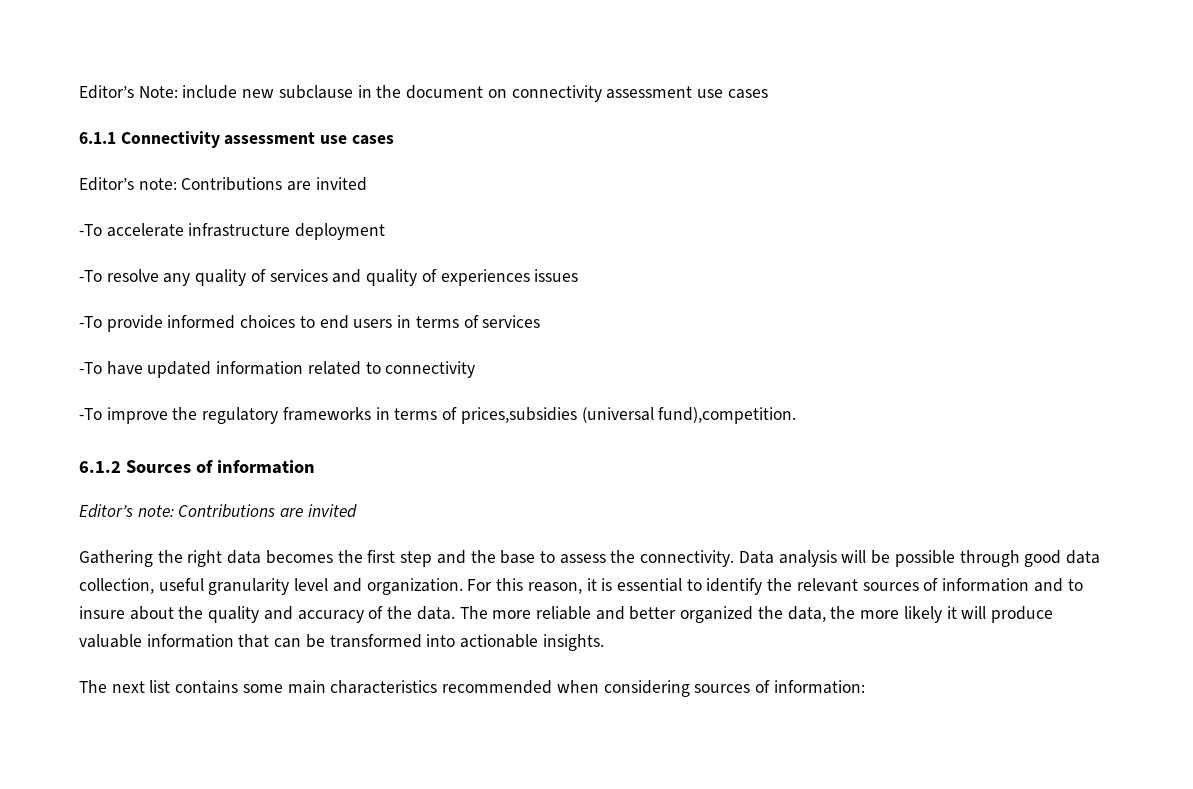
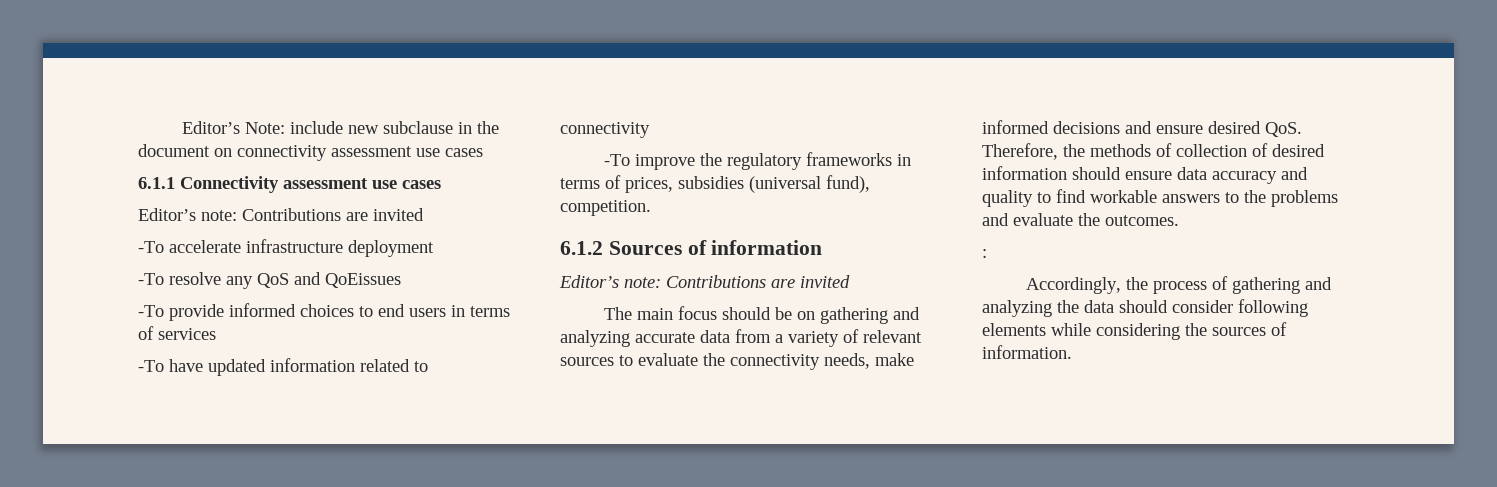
[195,269,579,286] quality of services and quality of experiences issues -> [257,272,401,288] QoS and QoEissues
[460,407,797,424] prices,subsidies (universal fund),competition. -> [625,175,870,193] [560,200,651,216] prices, subsidies (universal fund), competition.
[79,550,1100,567] [79,578,1083,595] [79,606,1053,623] [79,634,604,651] [79,680,865,697] Gathering the right data becomes the first step and the base to assess the connectivity. Data analysis will be possible through good data collection, useful granularity level and organization. For this reason, it is essential to identify the relevant sources of information and to insure about the quality and accuracy of the data. The more reliable and better organized the data, the more likely it will produce valuable information that can be transformed into actionable insights. // The next list contains some main characteristics recommended when considering sources of information: -> [604,306,921,324] [560,329,922,347] [560,353,914,370] [982,120,1302,137] [982,143,1325,160] [982,166,1308,184] [982,189,1338,207] [982,213,1179,226] [982,249,987,258] [1026,276,1333,294] [982,299,1308,317] [982,322,1287,340] [982,345,1072,359] The main focus should be on gathering and analyzing accurate data from a variety of relevant sources to evaluate the connectivity needs, make informed decisions and ensure desired QoS. Therefore, the methods of collection of desired information should ensure data accuracy and quality to find workable answers to the problems and evaluate the outcomes. // : // Accordingly, the process of gathering and analyzing the data should consider following elements while considering the sources of information.

